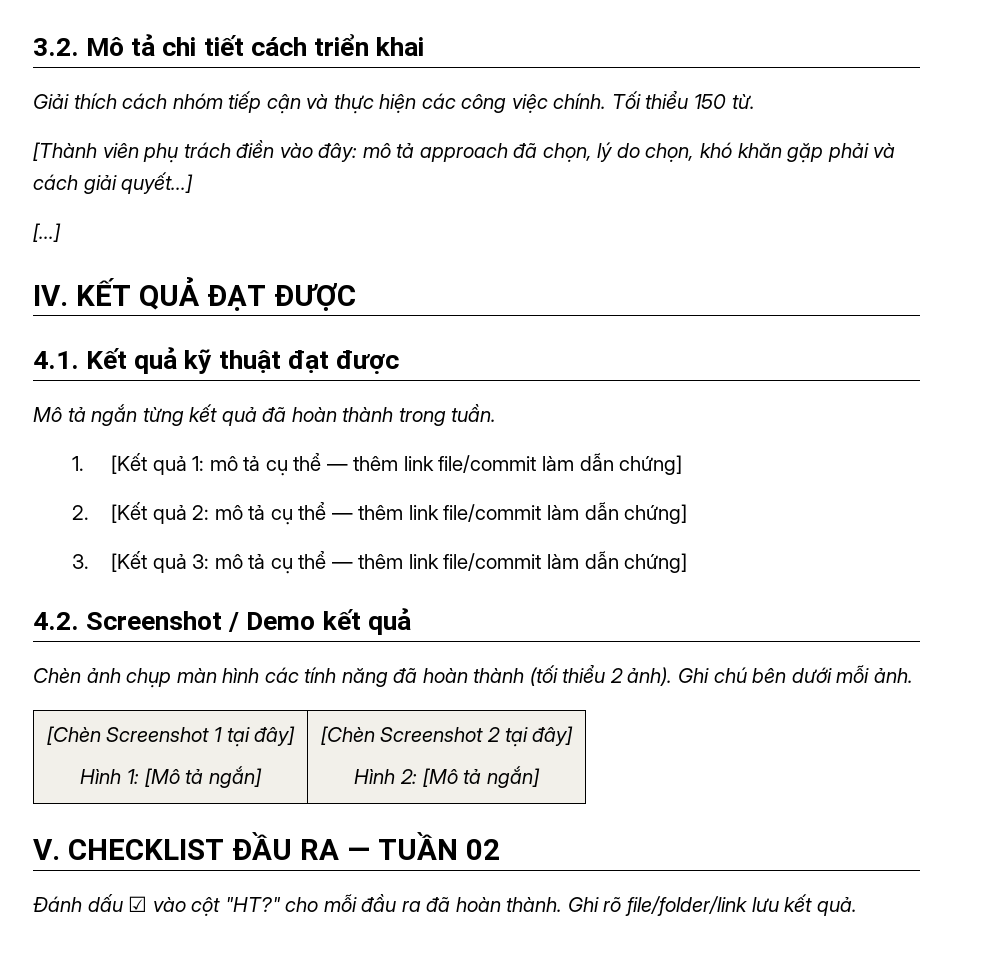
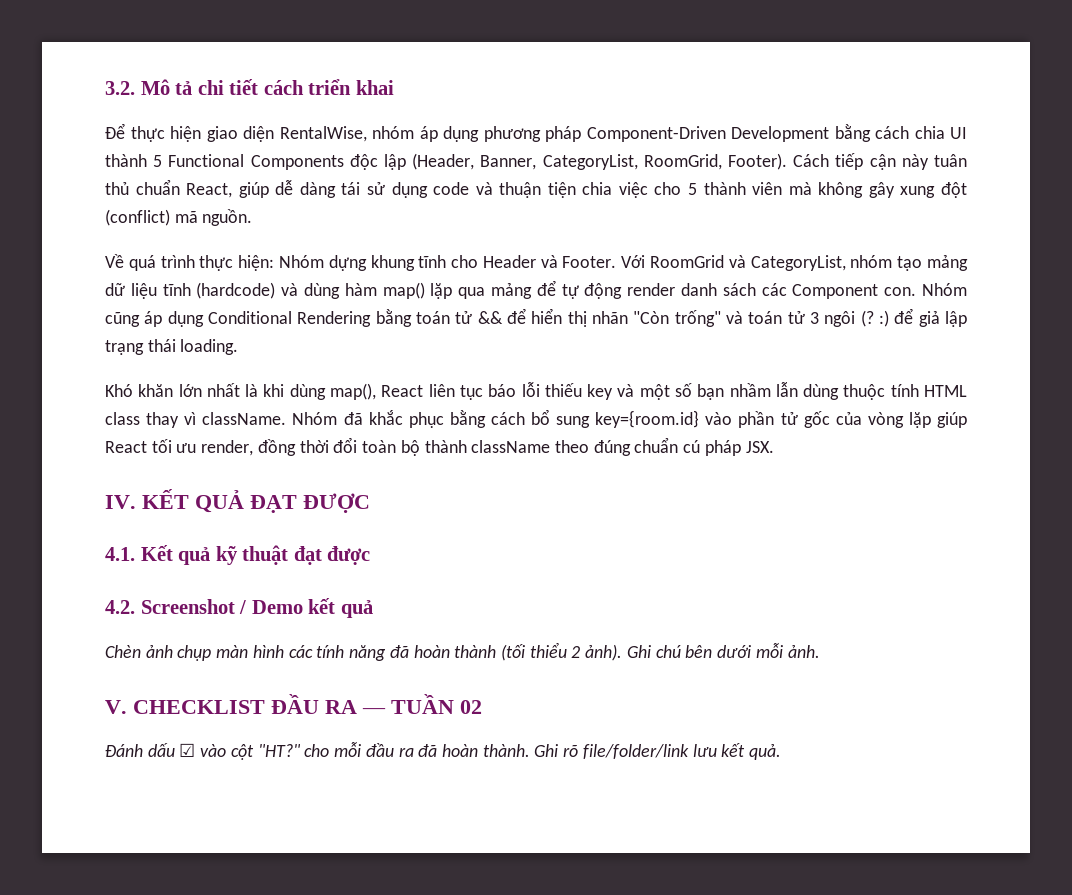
[33,91,755,114] [33,140,896,163] [33,172,194,194] [33,223,61,242] Giải thích cách nhóm tiếp cận và thực hiện các công việc chính. Tối thiểu 150 từ. // [Thành viên phụ trách điền vào đây: mô tả approach đã chọn, lý do chọn, khó khăn gặp phải và cách giải quyết...] // [...] -> [105,123,967,142] [105,153,968,170] [105,179,968,198] [105,209,253,226] [105,254,968,271] [105,280,967,299] [105,308,968,327] [105,339,239,355] [105,382,967,400] [105,409,968,428] [105,437,774,456] Để thực hiện giao diện RentalWise, nhóm áp dụng phương pháp Component-Driven Development bằng cách chia UI thành 5 Functional Components độc lập (Header, Banner, CategoryList, RoomGrid, Footer). Cách tiếp cận này tuân thủ chuẩn React, giúp dễ dàng tái sử dụng code và thuận tiện chia việc cho 5 thành viên mà không gây xung đột (conflict) mã nguồn. // Về quá trình thực hiện: Nhóm dựng khung tĩnh cho Header và Footer. Với RoomGrid và CategoryList, nhóm tạo mảng dữ liệu tĩnh (hardcode) và dùng hàm map() lặp qua mảng để tự động render danh sách các Component con. Nhóm cũng áp dụng Conditional Rendering bằng toán tử && để hiển thị nhãn "Còn trống" và toán tử 3 ngôi (? :) để giả lập trạng thái loading. // Khó khăn lớn nhất là khi dùng map(), React liên tục báo lỗi thiếu key và một số bạn nhầm lẫn dùng thuộc tính HTML class thay vì className. Nhóm đã khắc phục bằng cách bổ sung key={room.id} vào phần tử gốc của vòng lặp giúp React tối ưu render, đồng thời đổi toàn bộ thành className theo đúng chuẩn cú pháp JSX.
[33,404,497,426] [72,453,683,476] [72,502,688,525] [72,551,688,574] // Mô tả ngắn từng kết quả đã hoàn thành trong tuần. // 1. [Kết quả 1: mô tả cụ thể — thêm link file/commit làm dẫn chứng] // 2. [Kết quả 2: mô tả cụ thể — thêm link file/commit làm dẫn chứng] // 3. [Kết quả 3: mô tả cụ thể — thêm link file/commit làm dẫn chứng] -> (371, 555) none
[46,726,296,747] [80,766,262,788] [320,726,574,747] [354,766,540,788] // [Chèn Screenshot 1 tại đây] // Hình 1: [Mô tả ngắn] | [Chèn Screenshot 2 tại đây] // Hình 2: [Mô tả ngắn] -> (820, 651) none

